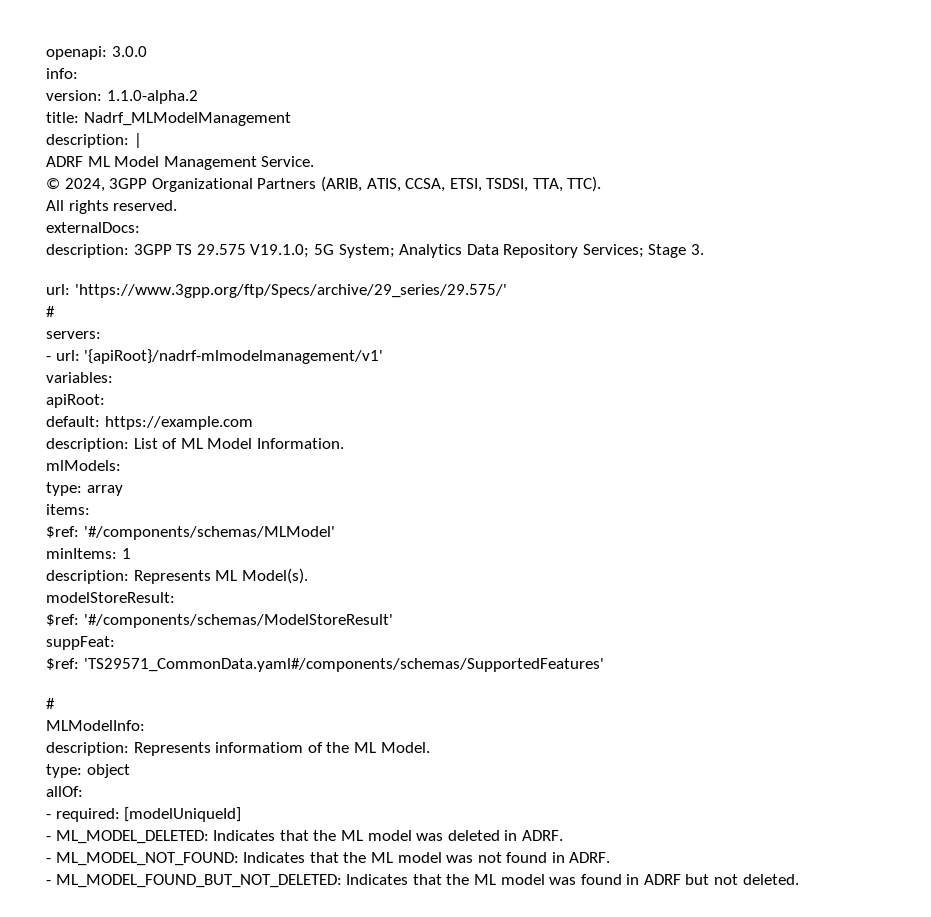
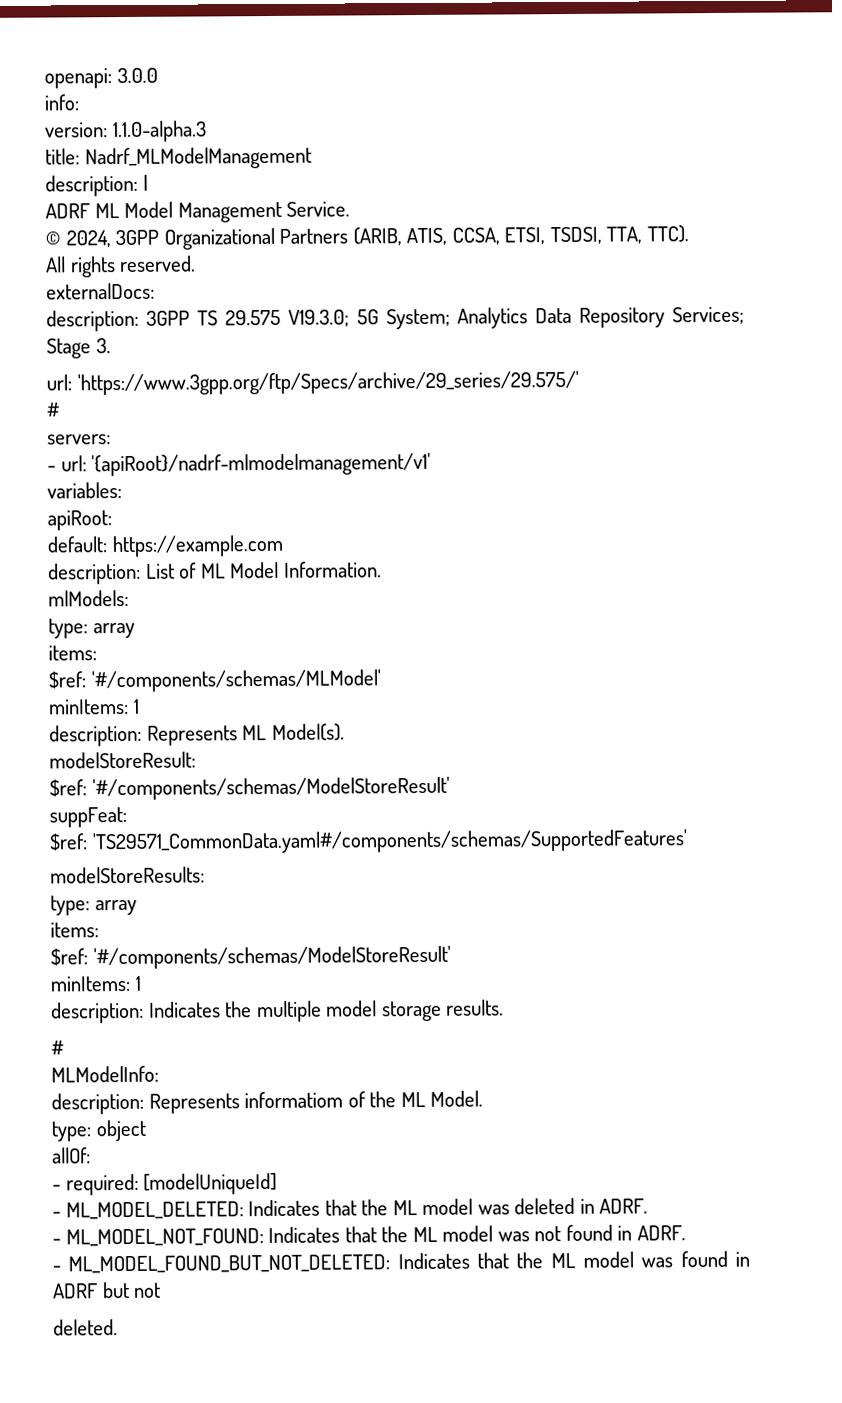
[106,90,198,104] 1.1.0-alpha.2 -> [112,120,207,143] 1.1.0-alpha.3
[250,244,310,258] V19.1.0; -> [288,309,350,327] V19.3.0;
(604, 665) none -> [50,866,205,884] [50,895,137,916] [50,922,99,938] [50,945,451,970] [50,975,141,992] [51,999,505,1024] // modelStoreResults: // type: array // items: // $ref: '#/components/schemas/ModelStoreResult' // minItems: 1 // description: Indicates the multiple model storage results.
(739, 879) none -> (162, 1290) //

